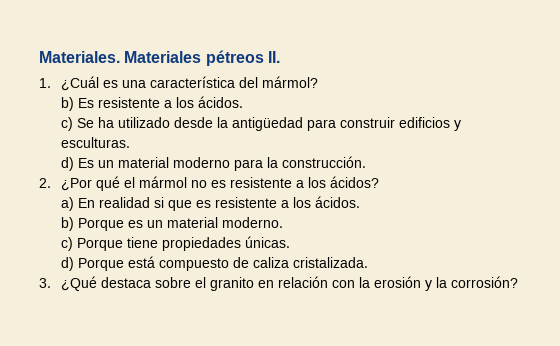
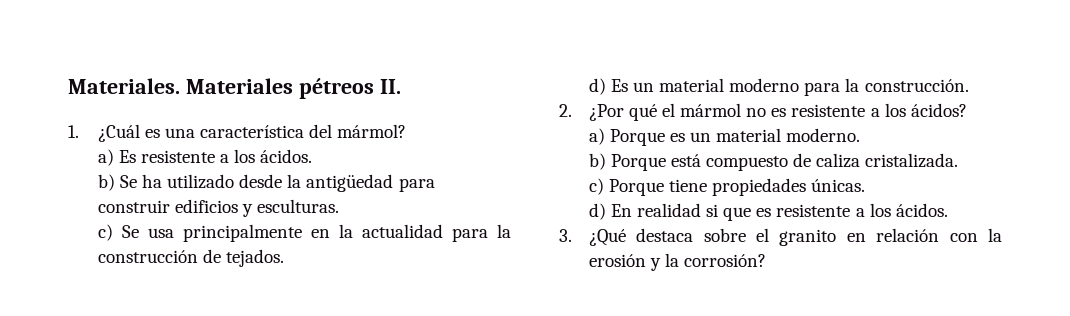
[61,97,75,111] b) -> [97,149,114,166] a)
[61,117,74,131] c) -> [97,174,115,191] b)
(131, 142) none -> [97,224,511,242] [97,249,284,267] // c) Se usa principalmente en la actualidad para la construcción de tejados.
(75, 204) none -> [609,128,861,146] [588,153,959,171] [588,178,866,196] [588,203,606,220] Porque es un material moderno. // b) Porque está compuesto de caliza cristalizada. // c) Porque tiene propiedades únicas. // d)
[61,217,284,231] [61,236,291,251] [61,256,369,271] // b) Porque es un material moderno. // c) Porque tiene propiedades únicas. // d) Porque está compuesto de caliza cristalizada. -> (948, 210) none

